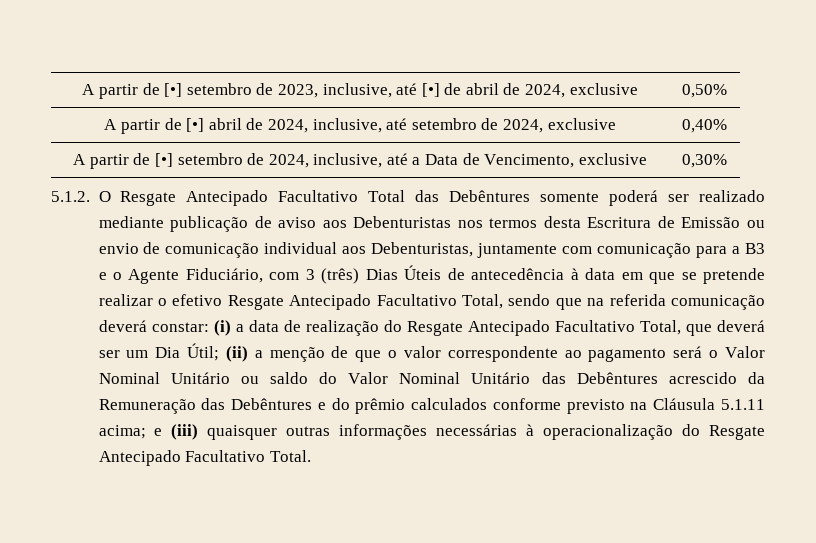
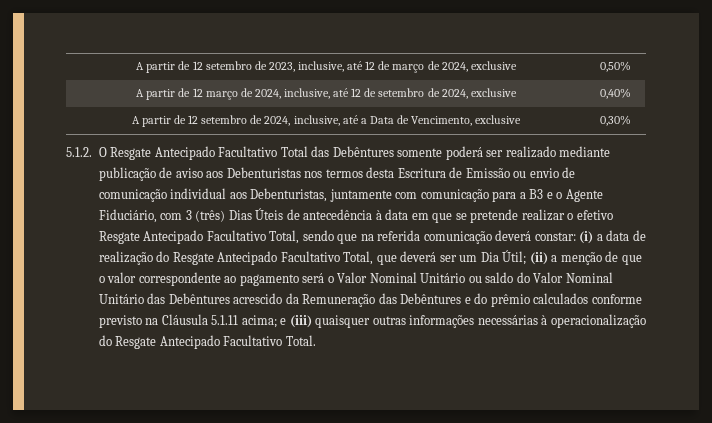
[82,83,183,99] A partir de [•] -> [136,61,203,73] A partir de 12
[421,83,499,97] [•] de abril -> [365,61,425,73] 12 de março
[186,118,408,133] [•] abril de 2024, inclusive, até -> [192,88,377,100] 12 março de 2024, inclusive, até 12 de
[154,153,173,167] [•] -> [188,115,199,124] 12

